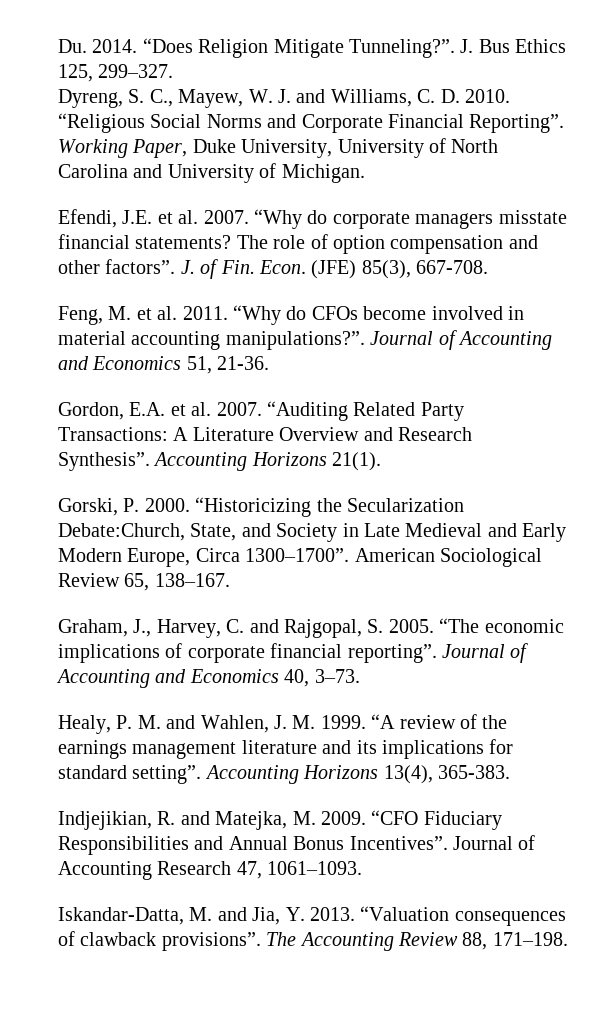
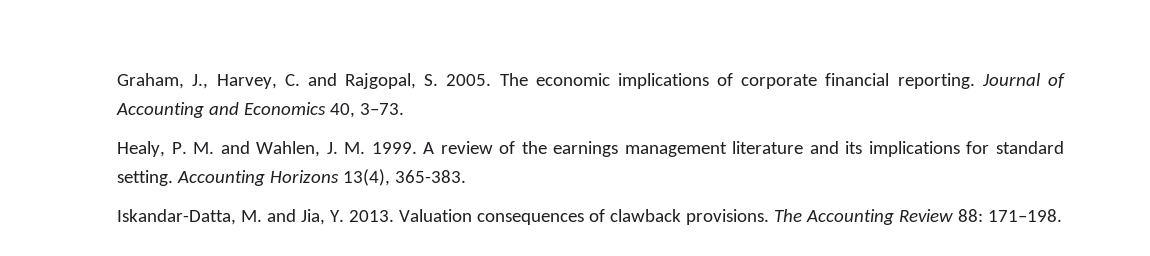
[58,38,567,58] [58,64,174,82] [58,89,511,108] [58,113,565,133] [58,138,499,158] [58,163,365,183] [58,209,567,229] [58,234,538,254] [58,259,489,279] [58,305,525,325] [58,330,553,350] [58,356,270,374] [58,401,464,421] [58,427,473,441] [58,452,382,471] [58,497,465,517] [58,523,567,542] [58,548,543,567] [58,573,230,591] Du. 2014. “Does Religion Mitigate Tunneling?”. J. Bus Ethics 125, 299–327. // Dyreng, S. C., Mayew, W. J. and Williams, C. D. 2010. “Religious Social Norms and Corporate Financial Reporting”. Working Paper, Duke University, University of North Carolina and University of Michigan. // Efendi, J.E. et al. 2007. “Why do corporate managers misstate financial statements? The role of option compensation and other factors”. J. of Fin. Econ. (JFE) 85(3), 667-708. // Feng, M. et al. 2011. “Why do CFOs become involved in material accounting manipulations?”. Journal of Accounting and Economics 51, 21-36. // Gordon, E.A. et al. 2007. “Auditing Related Party Transactions: A Literature Overview and Research Synthesis”. Accounting Horizons 21(1). // Gorski, P. 2000. “Historicizing the Secularization Debate:Church, State, and Society in Late Medieval and Early Modern Europe, Circa 1300–1700”. American Sociological Review 65, 138–167. // -> (117, 81) none
[439,618,480,633] “The -> [499,73,528,86] The
[347,644,437,663] reporting”. -> [897,73,975,89] reporting.
[371,714,396,729] “A -> [423,142,435,154] A
[132,765,202,784] setting”. -> [117,170,174,186] setting.
[58,810,502,830] [58,835,536,855] [58,861,363,880] // Indjejikian, R. and Matejka, M. 2009. “CFO Fiduciary Responsibilities and Annual Bonus Incentives”. Journal of Accounting Research 47, 1061–1093. -> (467, 176) none
[360,906,450,921] “Valuation -> [399,209,473,222] Valuation
[161,932,261,951] provisions”. -> [686,209,770,225] provisions.
[462,932,488,950] 88, -> [958,209,984,222] 88:

